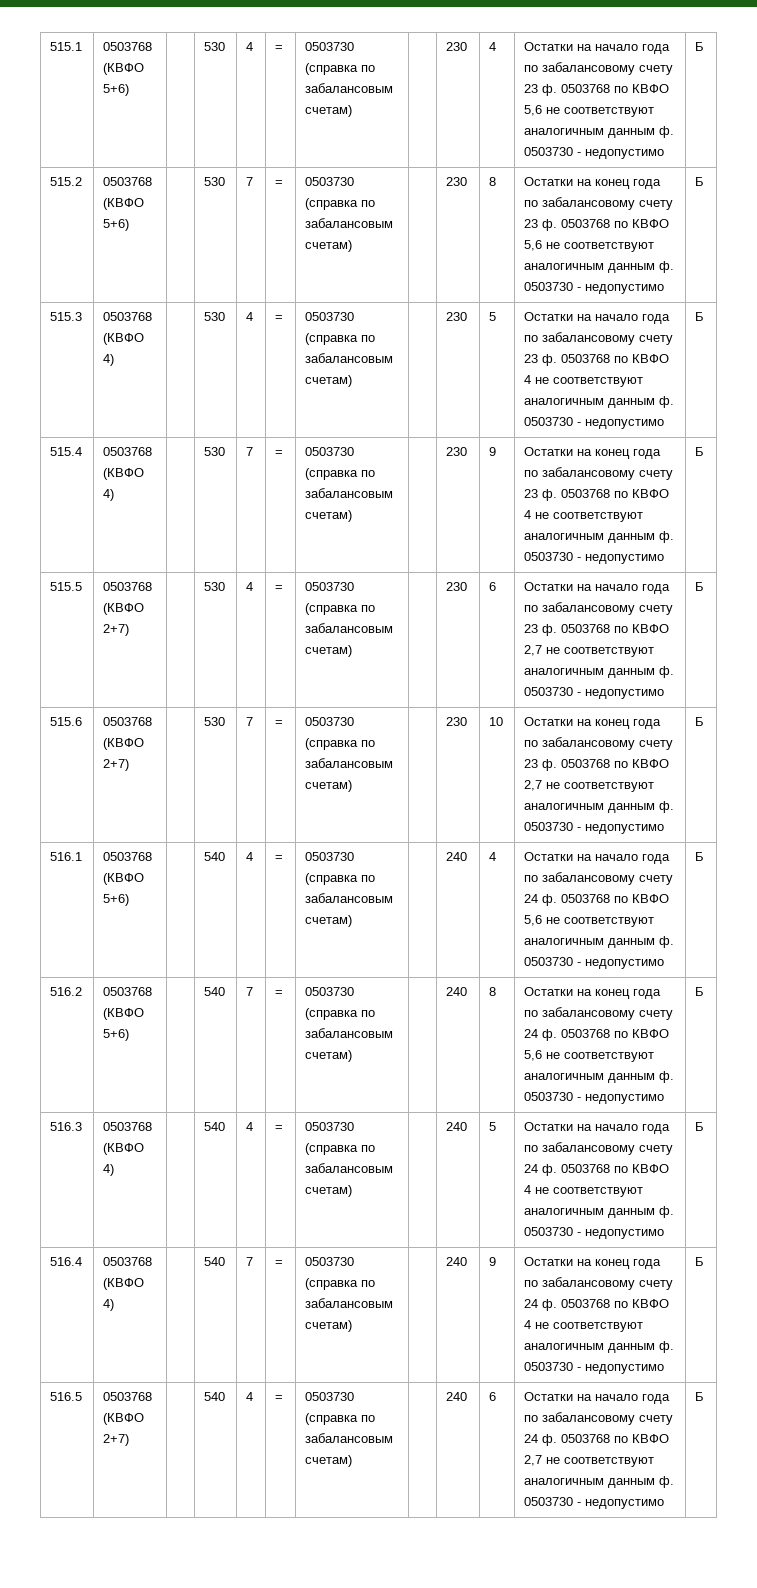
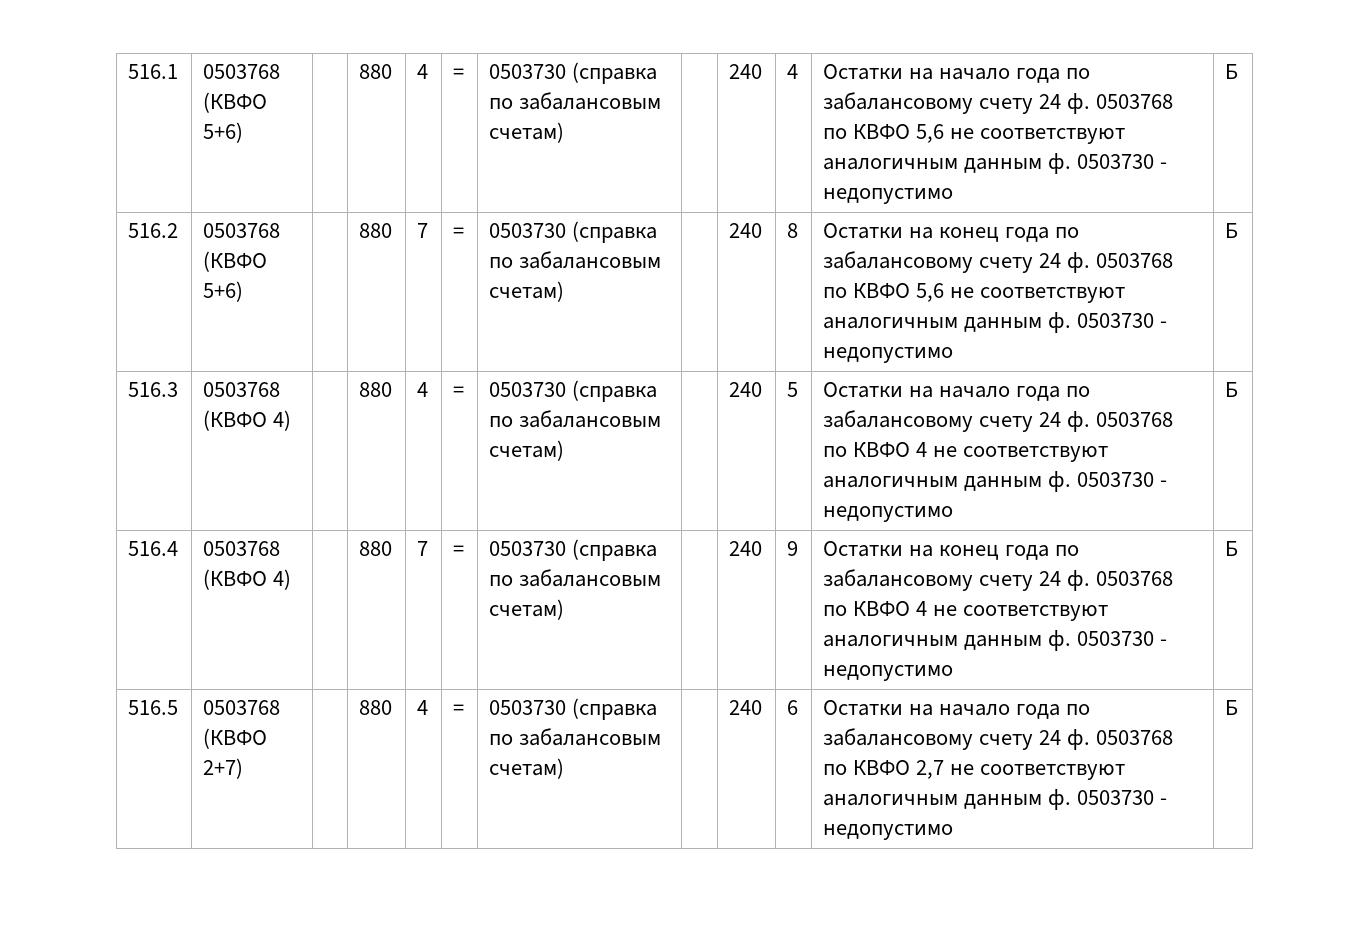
[50,42,83,51] [103,42,153,51] [103,63,145,75] [103,84,130,96] [204,42,226,51] [246,42,254,51] [275,45,284,51] [305,42,355,51] [305,63,376,75] [305,83,394,93] [305,105,353,117] [446,42,468,51] [489,42,497,51] [524,42,671,54] [524,62,674,75] [524,84,670,96] [524,105,655,117] [524,126,675,138] [524,147,665,159] [695,42,705,51] [50,177,83,186] [103,177,153,186] [103,198,145,210] [103,219,130,231] [204,177,226,186] [246,177,254,186] [275,180,284,186] [305,177,355,186] [305,198,376,210] [305,218,394,228] [305,240,353,252] [446,177,468,186] [489,177,497,186] [524,177,662,189] [524,197,674,210] [524,219,670,231] [524,240,655,252] [524,261,675,273] [524,282,665,294] [695,177,705,186] [50,312,83,321] [103,312,153,321] [103,333,145,345] [103,354,115,366] [204,312,226,321] [246,312,254,321] [275,315,284,321] [305,312,355,321] [305,333,376,345] [305,353,394,363] [305,375,353,387] [446,312,468,321] [489,312,497,321] [524,312,671,324] [524,332,674,345] [524,354,670,366] [524,375,644,387] [524,396,675,408] [524,417,665,429] [695,312,705,321] [50,447,83,456] [103,447,153,456] [103,468,145,480] [103,489,115,501] [204,447,226,456] [246,447,254,456] [275,450,284,456] [305,447,355,456] [305,468,376,480] [305,488,394,498] [305,510,353,522] [446,447,468,456] [489,447,497,456] [524,447,662,459] [524,467,674,480] [524,489,670,501] [524,510,644,522] [524,531,675,543] [524,552,665,564] [695,447,705,456] [50,582,83,591] [103,582,153,591] [103,603,145,615] [103,624,130,636] [204,582,226,591] [246,582,254,591] [275,585,284,591] [305,582,355,591] [305,603,376,615] [305,623,394,633] [305,645,353,657] [446,582,468,591] [489,582,497,591] [524,582,671,594] [524,602,674,615] [524,624,670,636] [524,645,655,657] [524,666,675,678] [524,687,665,699] [695,582,705,591] [50,717,83,726] [103,717,153,726] [103,738,145,750] [103,759,130,771] [204,717,226,726] [246,717,254,726] [275,720,284,726] [305,717,355,726] [305,738,376,750] [305,758,394,768] [305,780,353,792] [446,717,468,726] [489,717,504,726] [524,717,662,729] [524,737,674,750] [524,759,670,771] [524,780,655,792] [524,801,675,813] [524,822,665,834] [695,717,705,726] 515.1 | 0503768 (КВФО 5+6) | | 530 | 4 | = | 0503730 (справка по забалансовым счетам) | | 230 | 4 | Остатки на начало года по забалансовому счету 23 ф. 0503768 по КВФО 5,6 не соответствуют аналогичным данным ф. 0503730 - недопустимо | Б // 515.2 | 0503768 (КВФО 5+6) | | 530 | 7 | = | 0503730 (справка по забалансовым счетам) | | 230 | 8 | Остатки на конец года по забалансовому счету 23 ф. 0503768 по КВФО 5,6 не соответствуют аналогичным данным ф. 0503730 - недопустимо | Б // 515.3 | 0503768 (КВФО 4) | | 530 | 4 | = | 0503730 (справка по забалансовым счетам) | | 230 | 5 | Остатки на начало года по забалансовому счету 23 ф. 0503768 по КВФО 4 не соответствуют аналогичным данным ф. 0503730 - недопустимо | Б // 515.4 | 0503768 (КВФО 4) | | 530 | 7 | = | 0503730 (справка по забалансовым счетам) | | 230 | 9 | Остатки на конец года по забалансовому счету 23 ф. 0503768 по КВФО 4 не соответствуют аналогичным данным ф. 0503730 - недопустимо | Б // 515.5 | 0503768 (КВФО 2+7) | | 530 | 4 | = | 0503730 (справка по забалансовым счетам) | | 230 | 6 | Остатки на начало года по забалансовому счету 23 ф. 0503768 по КВФО 2,7 не соответствуют аналогичным данным ф. 0503730 - недопустимо | Б // 515.6 | 0503768 (КВФО 2+7) | | 530 | 7 | = | 0503730 (справка по забалансовым счетам) | | 230 | 10 | Остатки на конец года по забалансовому счету 23 ф. 0503768 по КВФО 2,7 не соответствуют аналогичным данным ф. 0503730 - недопустимо | Б // -> (128, 71) none
[204,852,226,861] 540 -> [359,64,393,79] 880
[204,987,226,996] 540 -> [359,223,393,238] 880
[204,1122,226,1131] 540 -> [359,382,393,397] 880
[204,1257,226,1266] 540 -> [359,541,393,556] 880
[204,1392,226,1401] 540 -> [359,700,393,715] 880

